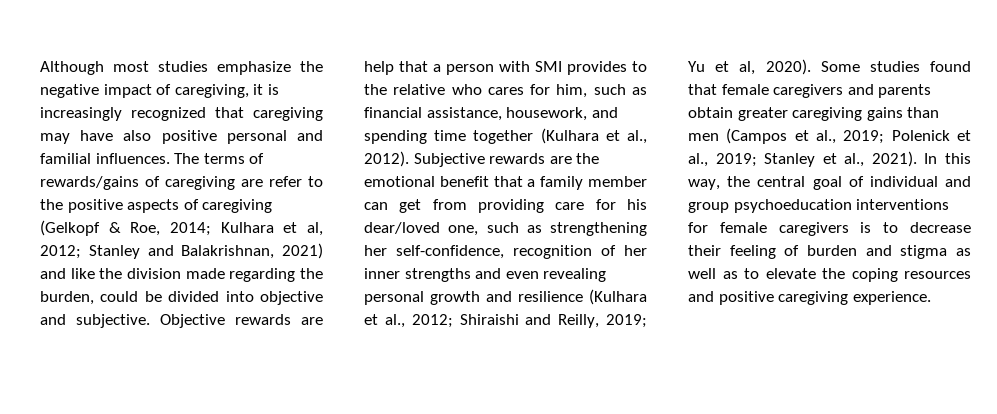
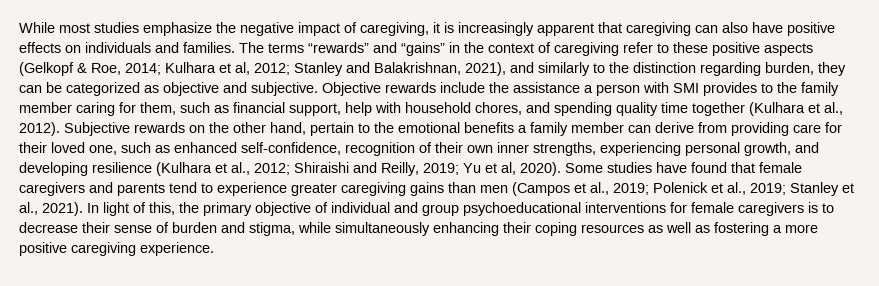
[40,61,104,75] Although -> [19,22,55,33] While
[131,107,206,121] recognized -> [537,23,594,36] apparent
[40,130,323,144] [40,153,265,164] [40,176,263,190] may have also positive personal and familial influences. The terms of rewards/gains of caregiving are -> [695,22,835,36] [19,42,619,56] can also have positive effects on individuals and families. The terms “rewards” and “gains” in the context of caregiving
[40,199,63,210] the -> [673,42,708,53] these
[183,199,273,213] of caregiving -> (813, 49) none
[282,243,323,259] [40,268,323,282] [40,291,254,305] 2021) and like the division made regarding the burden, could be divided into -> [465,62,846,76] [19,82,159,96] 2021), and similarly to the distinction regarding burden, they can be categorized as
[301,317,323,325] [364,61,428,75] are help that -> [440,82,580,93] include the assistance
[393,84,647,98] [364,107,588,121] relative who cares for him, such as financial assistance, housework, -> [801,82,839,96] [19,102,522,116] family member caring for them, such as financial support, help with household chores,
(427, 137) none -> [616,102,658,116] quality
[549,153,600,164] [364,176,523,187] are the emotional benefit that -> [189,122,514,136] on the other hand, pertain to the emotional benefits
[399,199,422,213] get -> [655,122,694,133] derive
[627,199,647,210] [364,222,440,234] his dear/loved -> [19,142,85,153] their loved
[550,222,647,236] [364,245,387,256] strengthening her -> [174,142,237,153] enhanced
[624,245,647,256] [364,268,607,282] [364,291,512,305] her inner strengths and even revealing personal growth and -> [435,142,819,156] [19,162,88,176] their own inner strengths, experiencing personal growth, and developing
(920, 66) none -> [656,162,687,173] have
[688,107,733,118] obtain -> [169,182,287,196] tend to experience
[945,153,971,164] [688,176,842,190] this way, the central goal -> [103,202,311,216] light of this, the primary objective
[733,199,852,213] psychoeducation -> [463,202,581,216] psychoeducational
[729,245,776,259] feeling -> [114,225,152,233] sense
[900,245,971,259] [688,268,971,282] [688,291,714,302] stigma as well as to elevate the coping resources and -> [249,222,818,236] stigma, while simultaneously enhancing their coping resources as well as fostering a more

